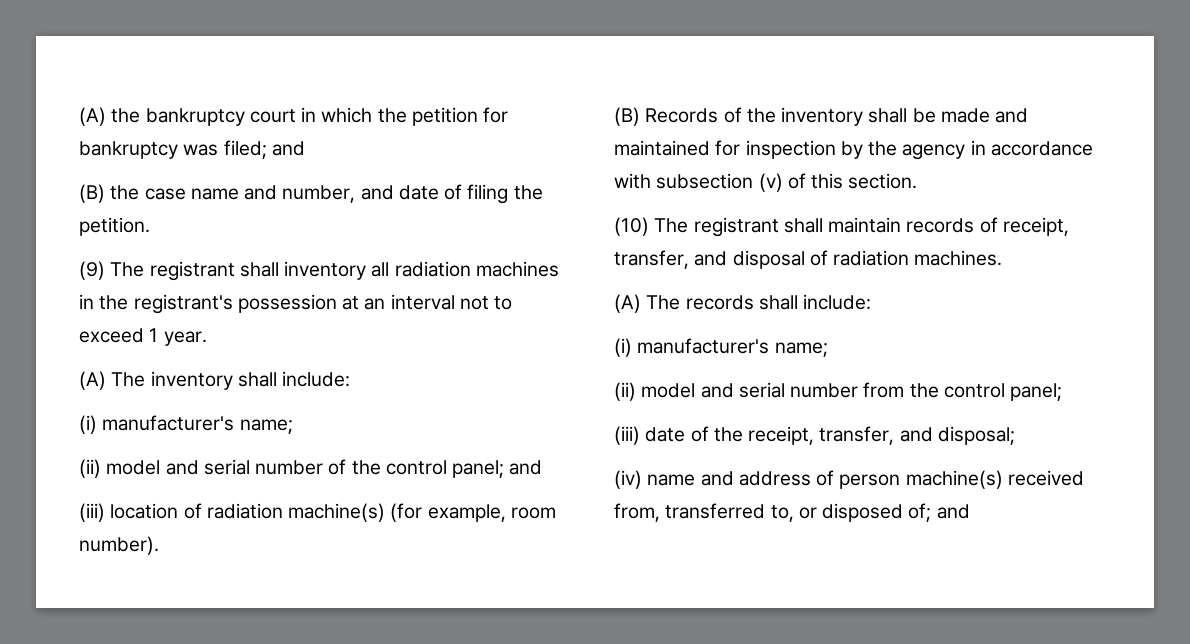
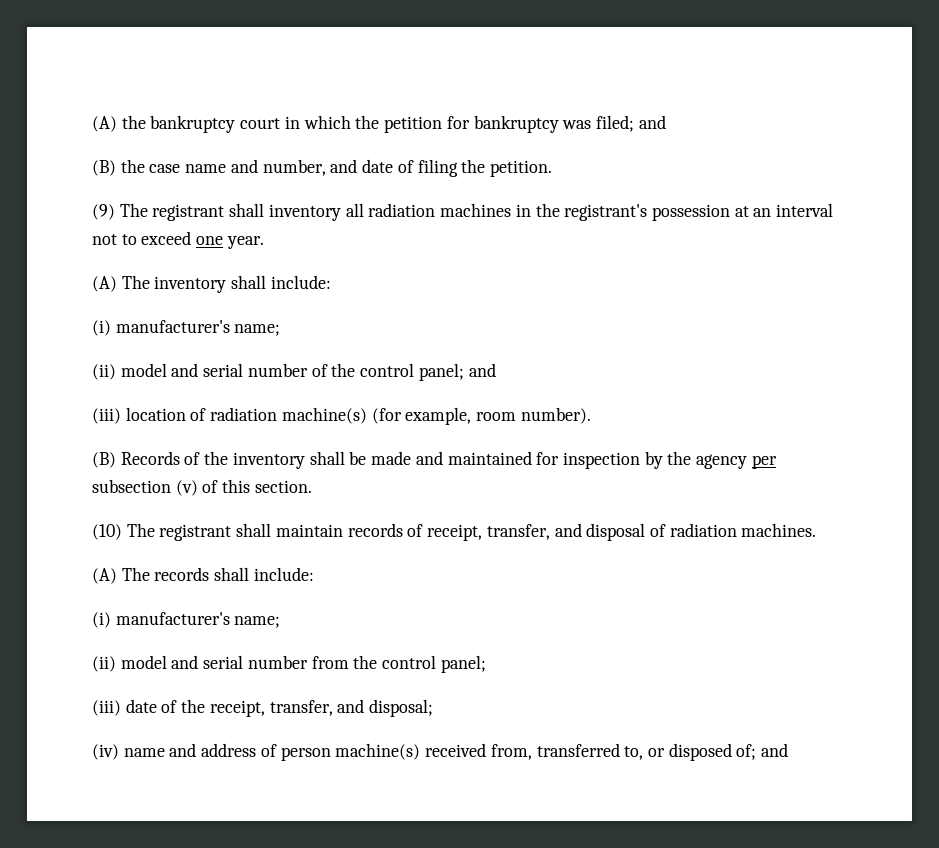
[149,328,159,342] 1 -> [196,236,224,245] one
[970,140,1093,156] [614,173,651,189] in accordance with -> [751,455,777,469] per

